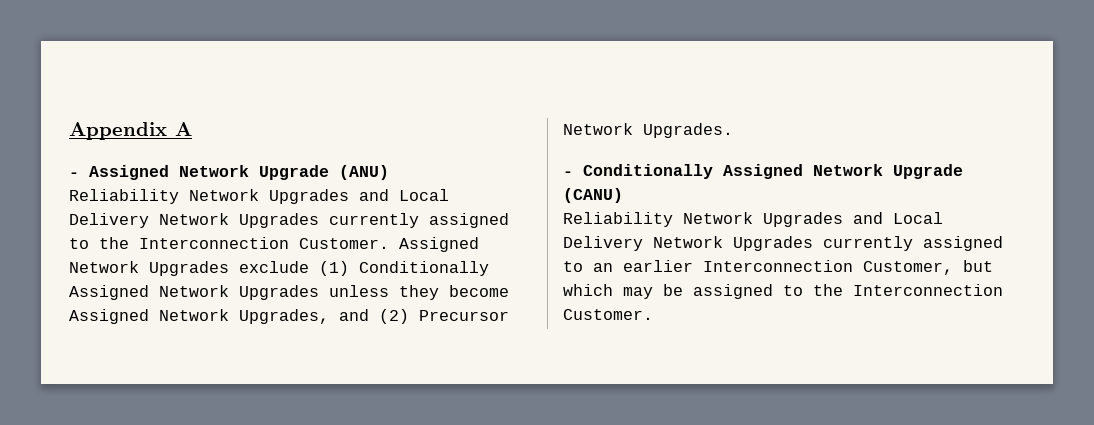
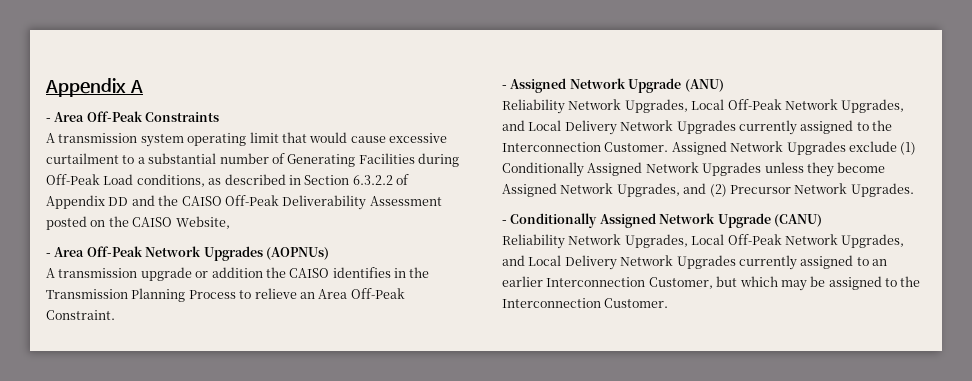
(192, 129) none -> [46,111,220,122] [46,132,447,147] [46,153,459,167] [46,174,409,187] [46,195,442,210] [46,216,230,230] [46,246,329,261] [46,267,430,281] [46,288,405,302] [46,310,115,320] // - Area Off-Peak Constraints // A transmission system operating limit that would cause excessive curtailment to a substantial number of Generating Facilities during Off-Peak Load conditions, as described in Section 6.3.2.2 of Appendix DD and the CAISO Off-Peak Deliverability Assessment posted on the CAISO Website, // - Area Off-Peak Network Upgrades (AOPNUs) // A transmission upgrade or addition the CAISO identifies in the Transmission Planning Process to relieve an Area Off-Peak Constraint.
[269,189,349,204] Upgrades -> [624,99,905,113] Upgrades, Local Off-Peak Network Upgrades,
[763,212,843,227] Upgrades -> [624,234,905,248] Upgrades, Local Off-Peak Network Upgrades,

